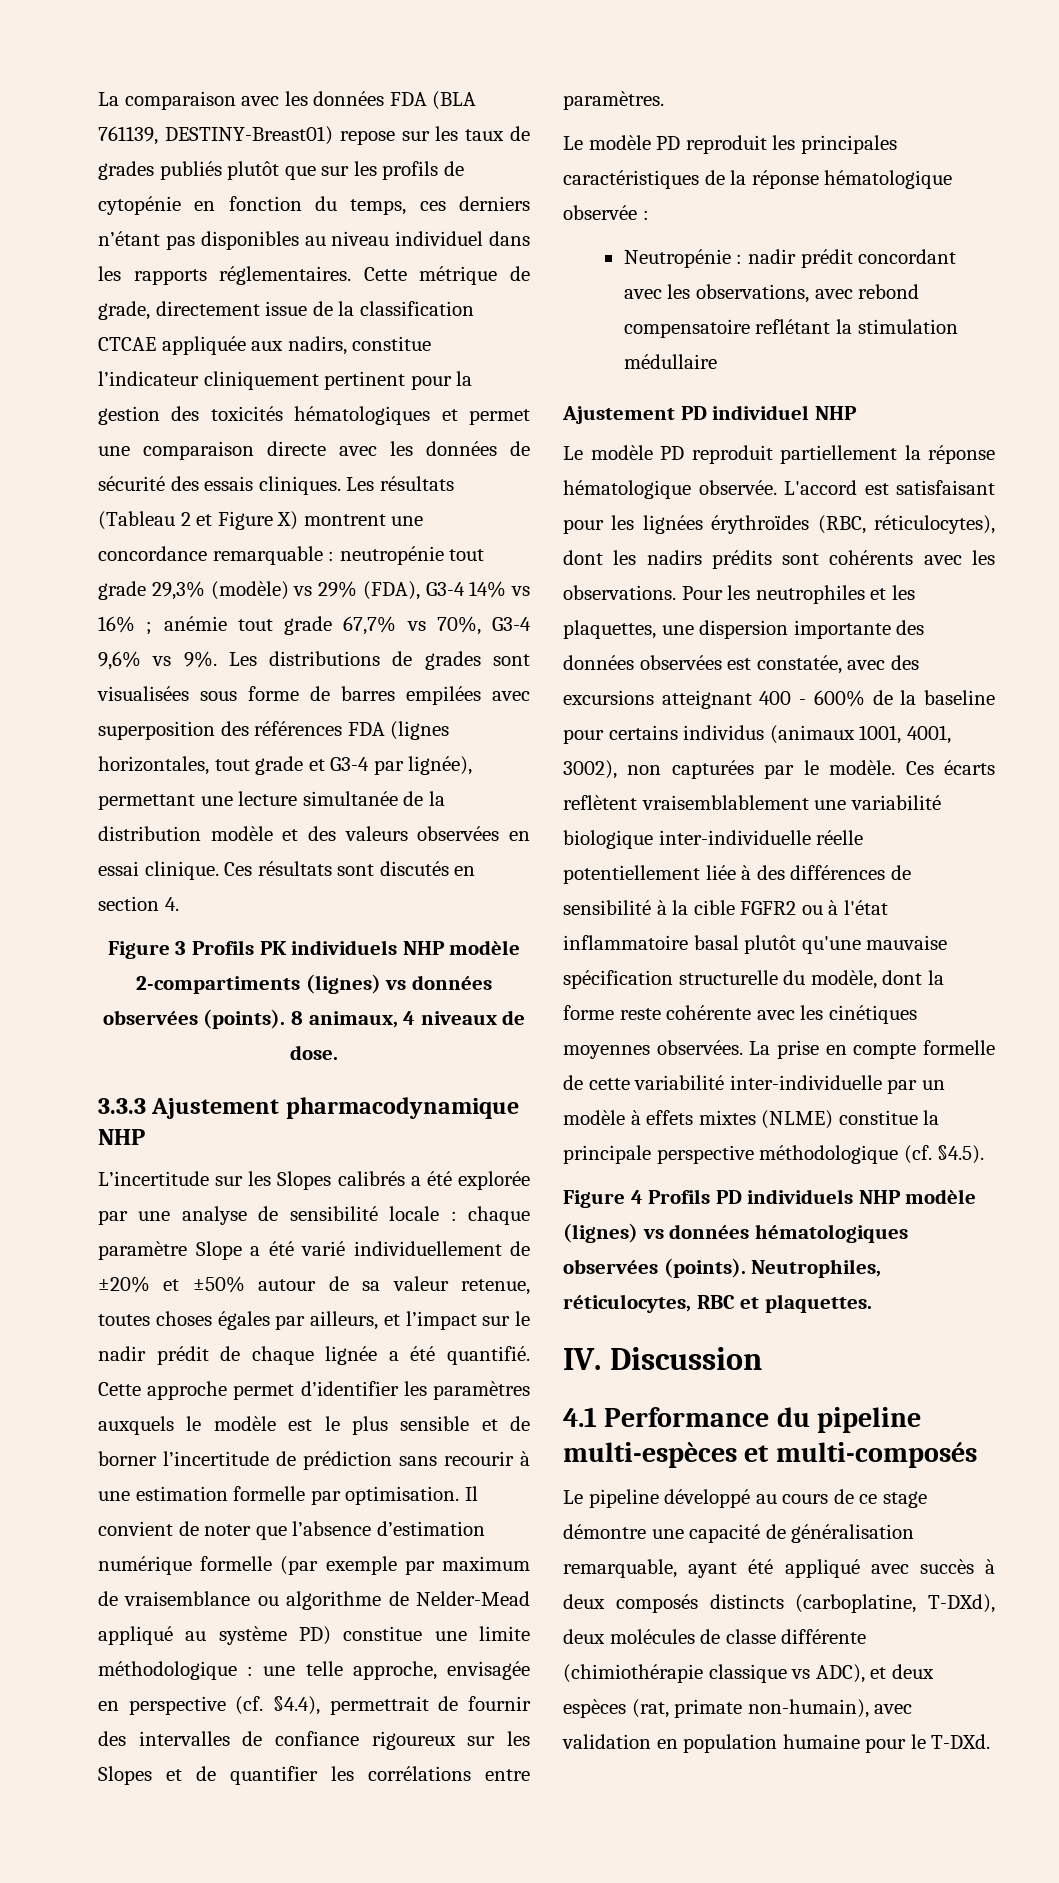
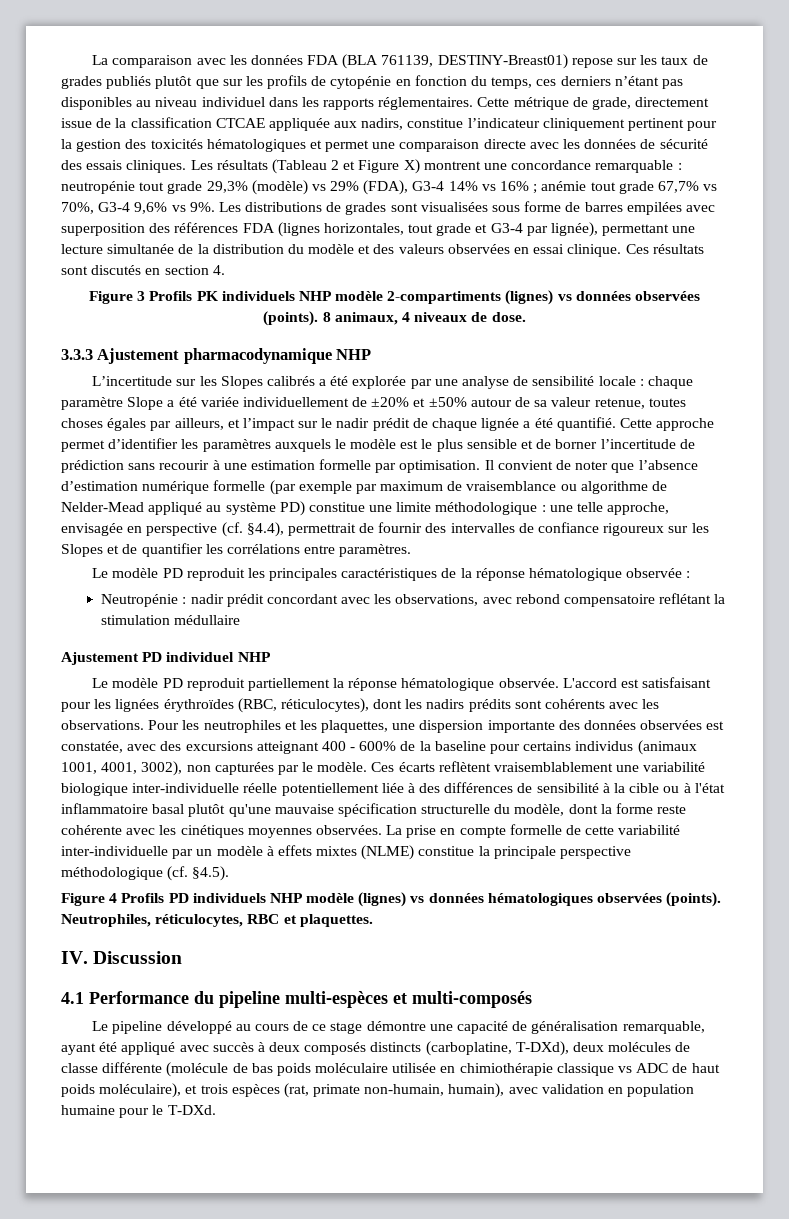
(201, 833) none -> [287,244,304,254] du
[301,1241,345,1256] varié -> [200,397,239,407] variée
[740,901,797,915] FGFR2 -> (660, 788) none
[563,1664,934,1683] (chimiothérapie classique vs ADC), et deux -> [166,1062,720,1077] [61,1083,228,1098] (molécule de bas poids moléculaire utilisée en chimiothérapie classique vs ADC de haut poids moléculaire), et trois
[747,1699,869,1718] non-humain), -> [364,1083,505,1098] non-humain, humain),

